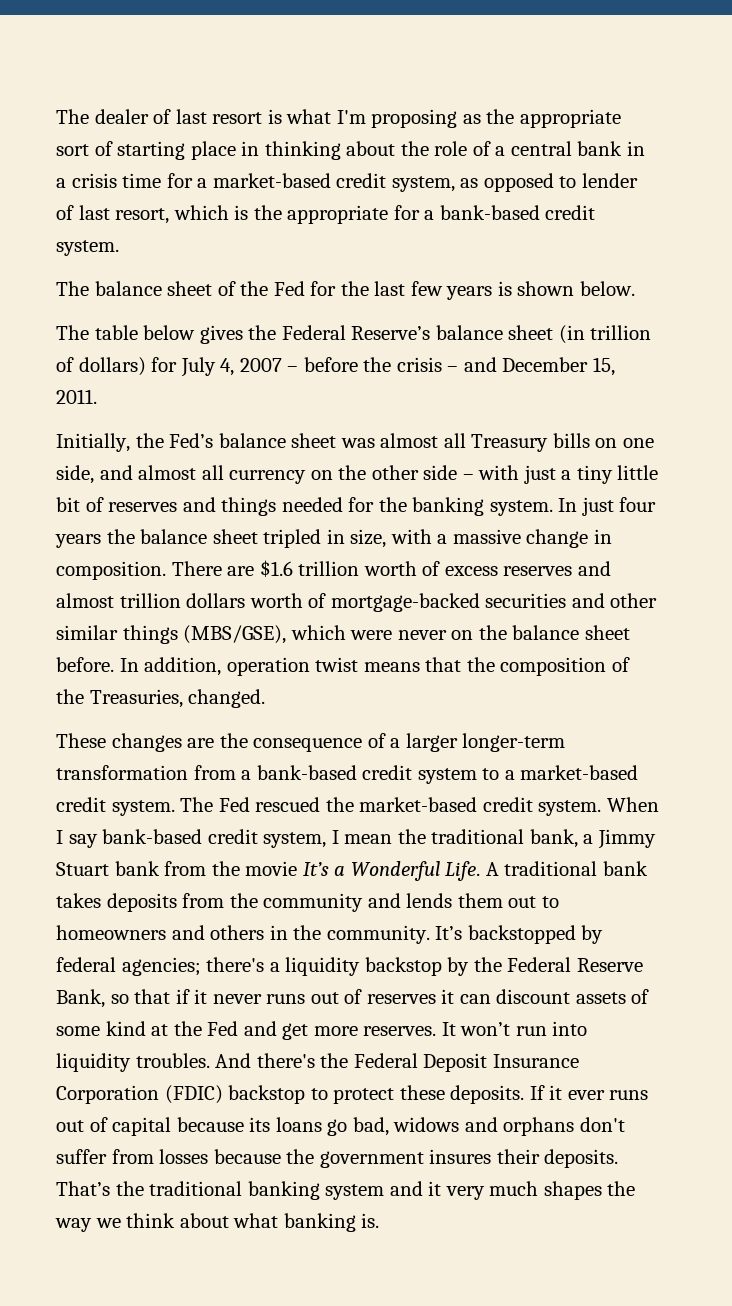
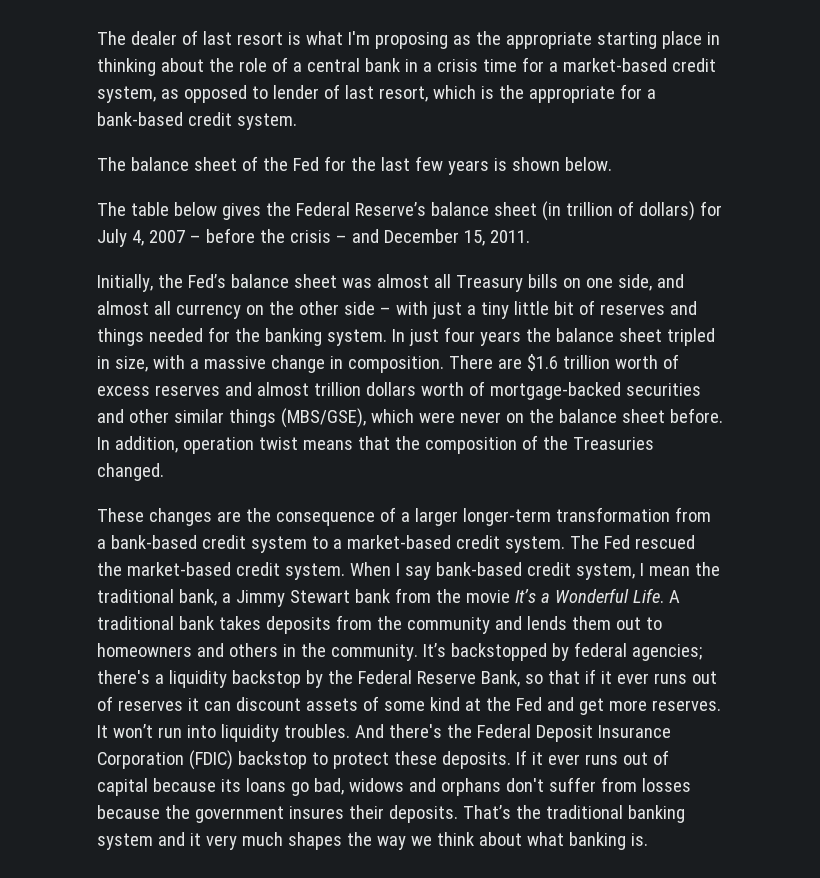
[56,141,113,156] sort of -> (592, 40) none
[89,689,183,708] Treasuries, -> [572,437,654,450] Treasuries
[56,862,109,876] Stuart -> [289,590,350,603] Stewart
[212,994,262,1004] never -> [616,673,649,684] ever

